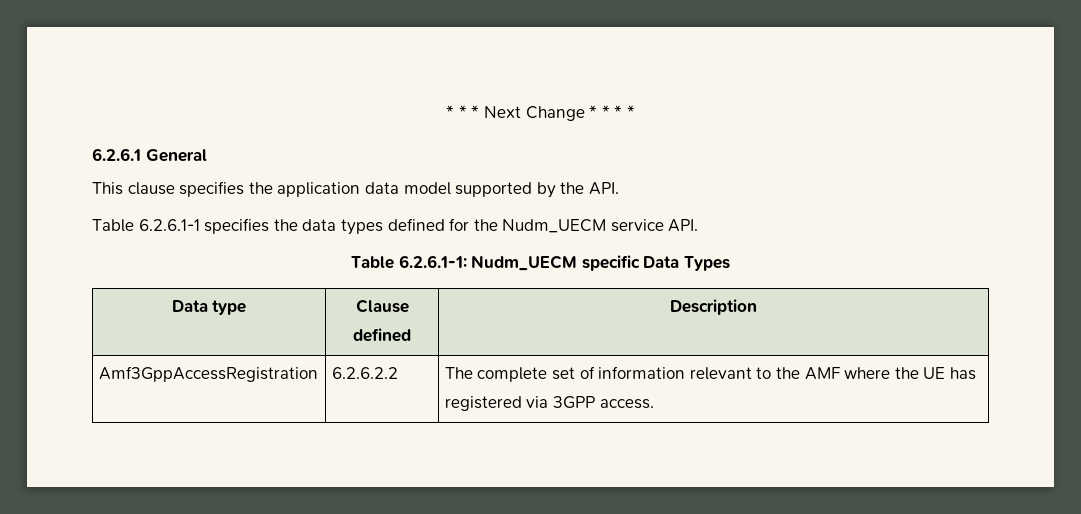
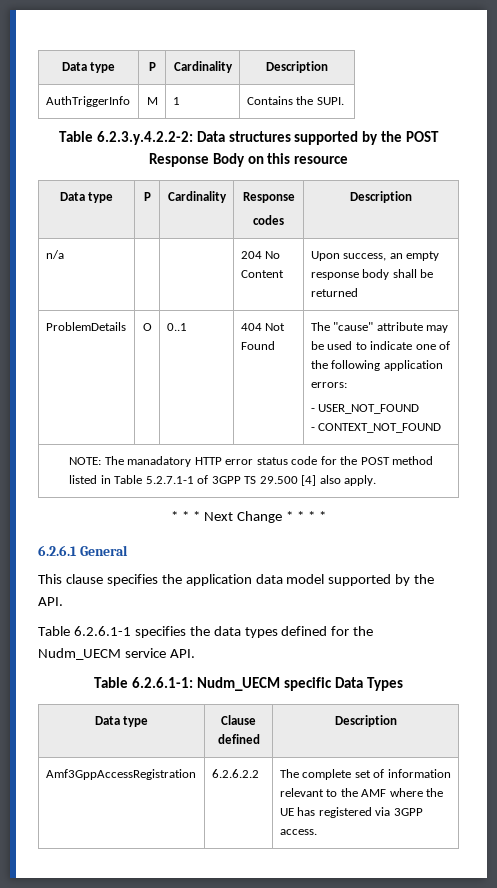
(446, 111) none -> [61,62,116,73] [148,62,156,71] [173,61,233,73] [266,61,328,73] [45,96,130,107] [146,97,158,105] [172,97,180,105] [246,96,344,105] [58,131,440,145] [148,153,349,167] [59,192,114,203] [143,192,151,201] [167,191,227,203] [242,192,295,203] [253,215,284,225] [350,191,412,203] [45,250,64,259] [240,251,281,259] [240,270,284,278] [310,251,440,261] [310,269,434,280] [310,288,358,297] [45,322,126,331] [142,323,152,331] [166,323,187,331] [240,323,286,331] [240,341,275,350] [310,322,449,333] [310,341,451,350] [310,360,443,371] [310,382,347,388] [310,404,420,414] [310,423,442,433] [69,456,434,467] [69,475,377,486] Data type | P | Cardinality | Description // AuthTriggerInfo | M | 1 | Contains the SUPI. // Table 6.2.3.y.4.2.2-2: Data structures supported by the POST Response Body on this resource // Data type | P | Cardinality | Response // codes | Description // n/a | | | 204 No Content | Upon success, an empty response body shall be returned // ProblemDetails | O | 0..1 | 404 Not Found | The "cause" attribute may be used to indicate one of the following application errors: // - USER_NOT_FOUND // - CONTEXT_NOT_FOUND // NOTE: The manadatory HTTP error status code for the POST method listed in Table 5.2.7.1-1 of 3GPP TS 29.500 [4] also apply. //

